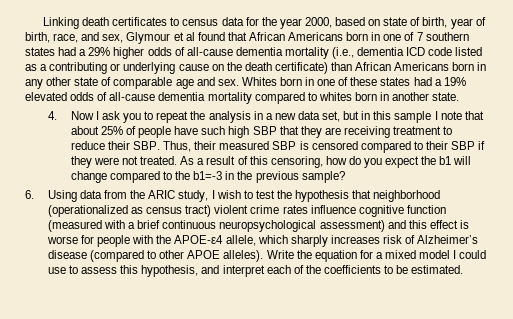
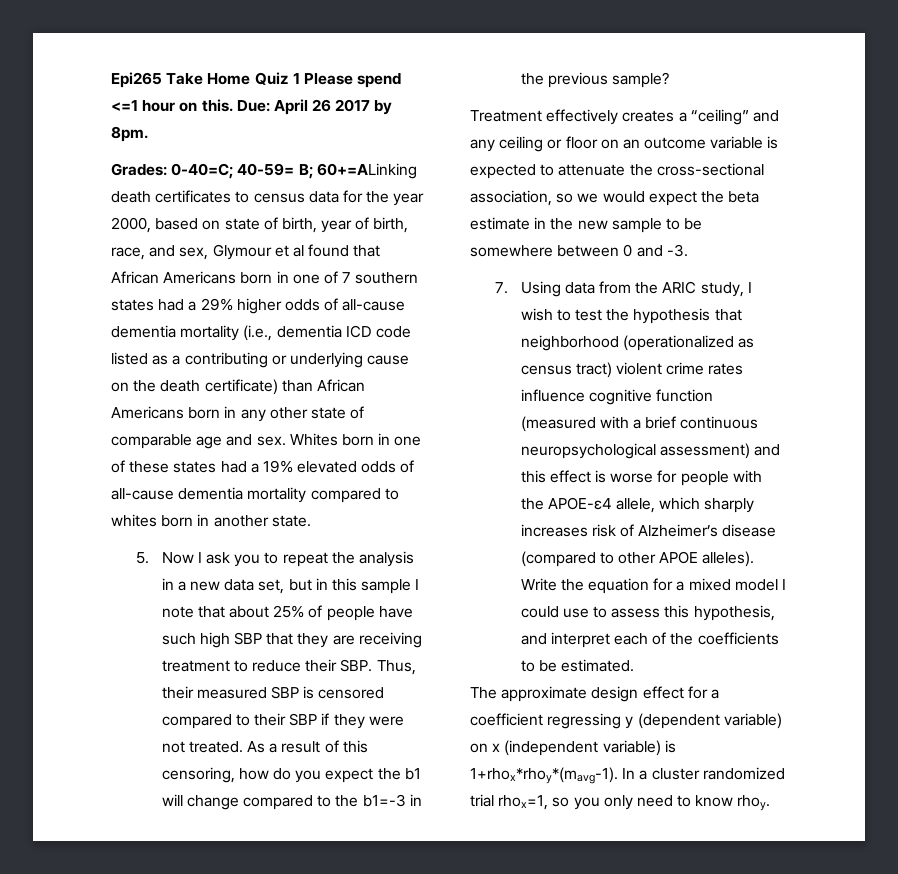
[42,17,79,29] Linking -> [111,72,402,88] [111,99,393,115] [111,126,148,142] [111,163,417,179] Epi265 Take Home Quiz 1 Please spend <=1 hour on this. Due: April 26 2017 by 8pm. // Grades: 0-40=C; 40-59= B; 60+=ALinking
[47,111,57,120] 4. -> [136,552,150,564] 5.
[25,190,34,199] 6. -> [470,109,779,125] [470,136,779,152] [470,163,764,179] [470,190,760,206] [470,217,703,233] [470,244,688,257] [495,282,509,294] Treatment effectively creates a “ceiling” and any ceiling or floor on an outcome variable is expected to attenuate the cross-sectional association, so we would expect the beta estimate in the new sample to be somewhere between 0 and -3. // 7.
(464, 269) none -> [470,686,719,702] [470,713,782,729] [470,740,676,756] [470,767,785,784] [470,794,771,811] // The approximate design effect for a coefficient regressing y (dependent variable) on x (independent variable) is 1+rhox*rhoy*(mavg-1). In a cluster randomized trial rhox=1, so you only need to know rhoy.

